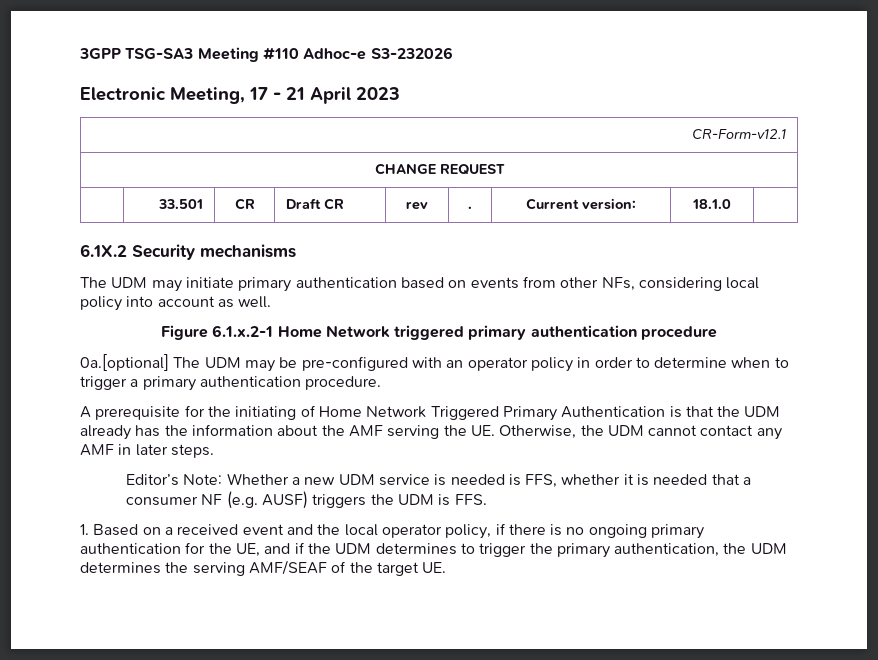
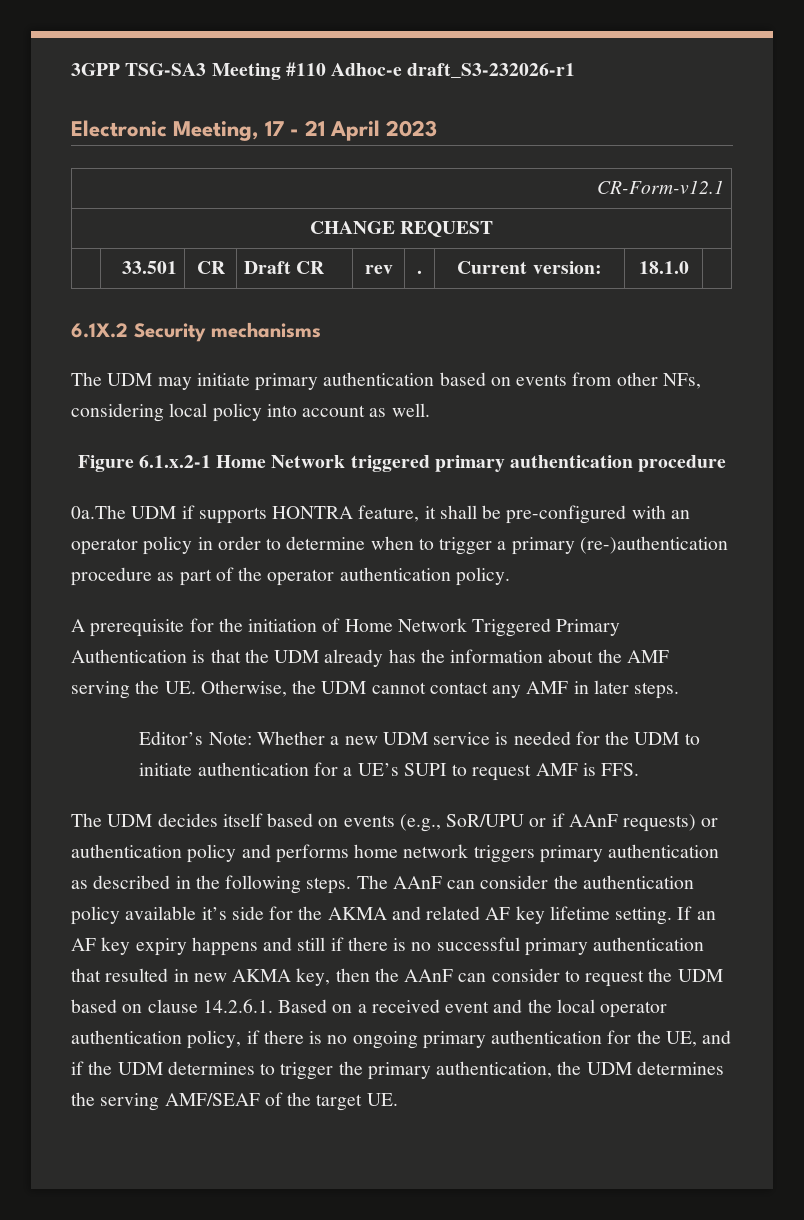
[370,47,453,59] S3-232026 -> [407,63,576,78] draft_S3-232026-r1
[80,354,275,372] 0a.[optional] The UDM may -> [71,505,477,524] 0a.The UDM if supports HONTRA feature, it shall
[199,376,382,390] authentication procedure. -> [579,536,728,554] [71,567,510,586] (re-)authentication procedure as part of the operator authentication policy.
[235,406,297,420] initiating -> [248,619,318,632] initiation
[508,474,752,488] [125,491,487,509] [80,524,89,535] is FFS, whether it is needed that a consumer NF (e.g. AUSF) triggers the UDM is FFS. // 1. -> [575,731,700,745] [139,762,640,781] [71,813,719,832] [71,844,720,863] [71,875,694,894] [71,906,716,925] [71,937,705,956] [71,968,723,987] [71,999,273,1013] for the UDM to initiate authentication for a UE’s SUPI to request AMF is FFS. // The UDM decides itself based on events (e.g., SoR/UPU or if AAnF requests) or authentication policy and performs home network triggers primary authentication as described in the following steps. The AAnF can consider the authentication policy available it’s side for the AKMA and related AF key lifetime setting. If an AF key expiry happens and still if there is no successful primary authentication that resulted in new AKMA key, then the AAnF can consider to request the UDM based on clause 14.2.6.1.
(442, 531) none -> [71,1030,182,1044] authentication

